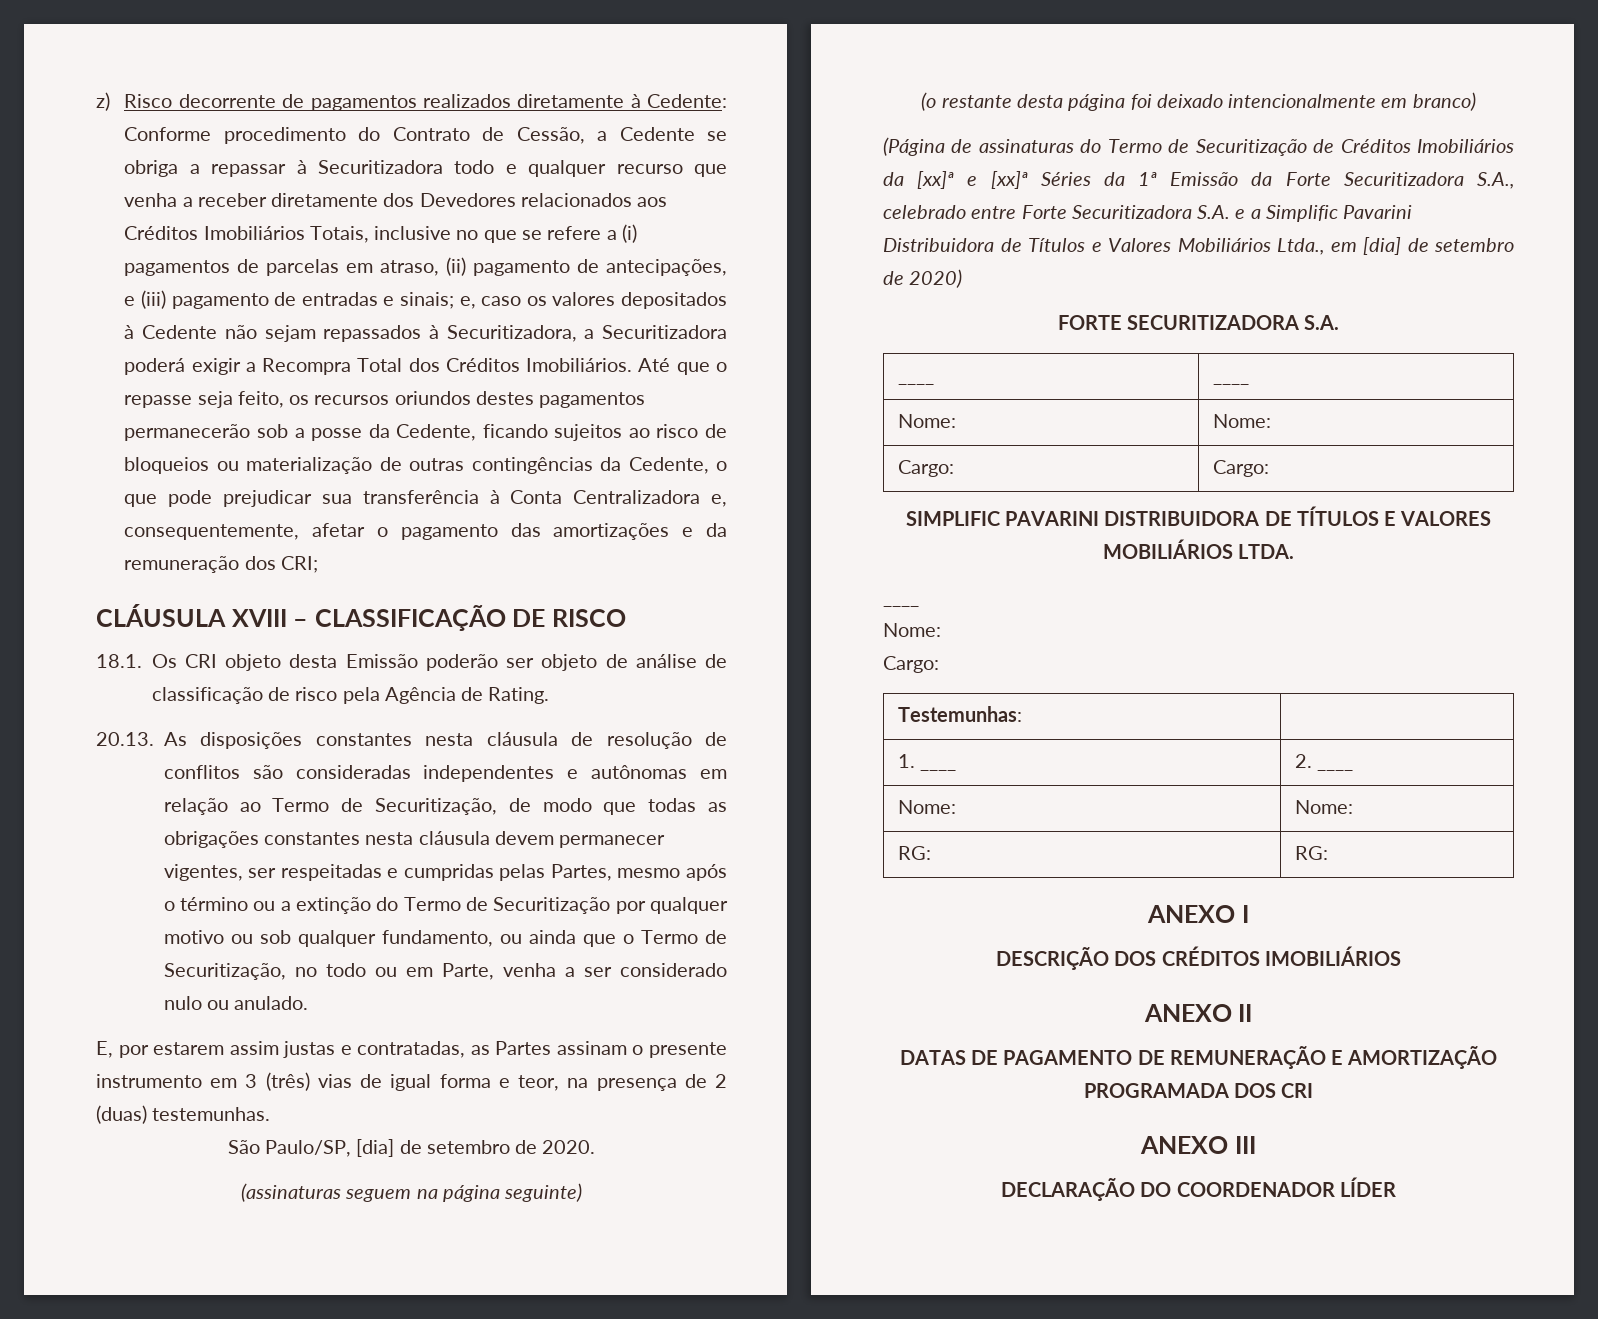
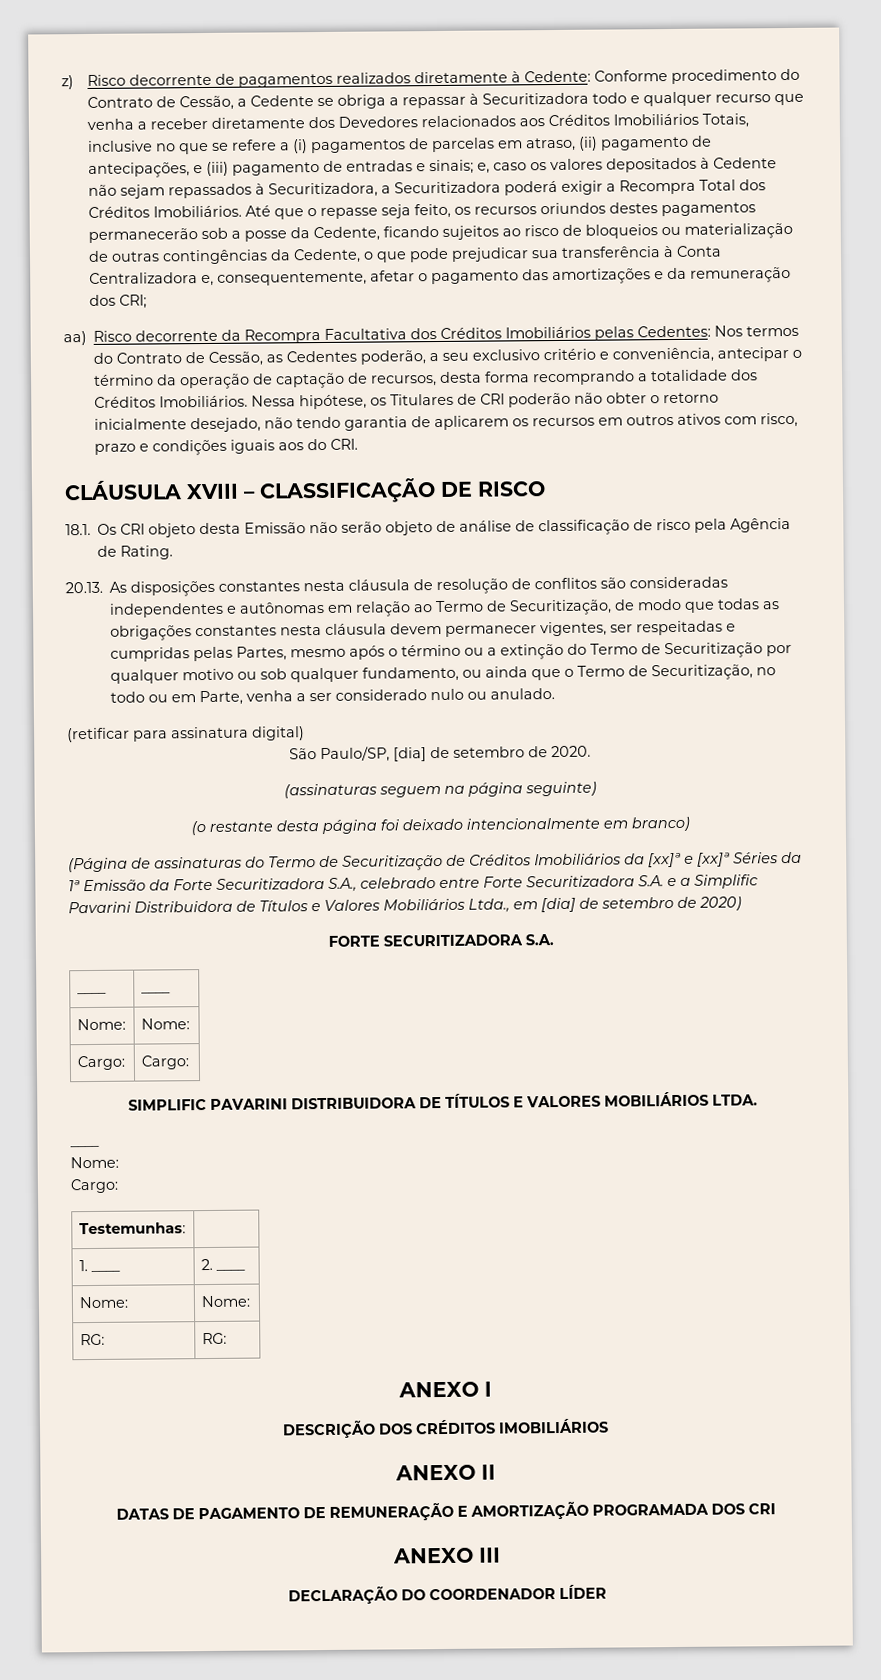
(318, 564) none -> [63,325,800,346] [93,346,803,366] [94,369,759,390] [94,392,720,410] [94,412,799,433] [94,438,359,456] // aa) Risco decorrente da Recompra Facultativa dos Créditos Imobiliários pelas Cedentes: Nos termos do Contrato de Cessão, as Cedentes poderão, a seu exclusivo critério e conveniência, antecipar o término da operação de captação de recursos, desta forma recomprando a totalidade dos Créditos Imobiliários. Nessa hipótese, os Titulares de CRI poderão não obter o retorno inicialmente desejado, não tendo garantia de aplicarem os recursos em outros ativos com risco, prazo e condições iguais aos do CRI.
[425,654,535,671] poderão ser -> [309,521,383,534] não serão
[96,1041,727,1058] [96,1072,727,1091] [96,1105,271,1124] E, por estarem assim justas e contratadas, as Partes assinam o presente instrumento em 3 (três) vias de igual forma e teor, na presença de 2 (duas) testemunhas. -> [67,726,305,743] (retificar para assinatura digital)

